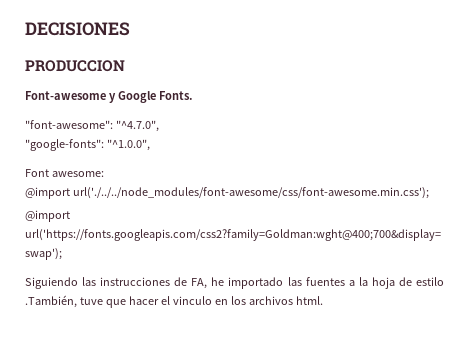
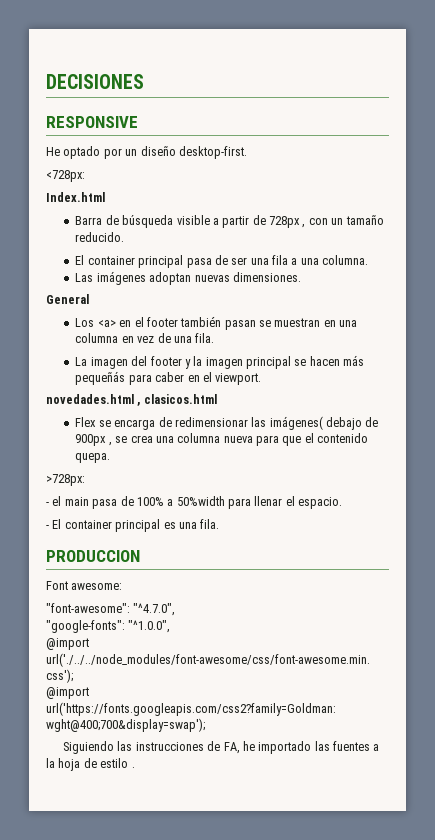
[25,60,125,72] [25,91,193,103] PRODUCCION // Font-awesome y Google Fonts. -> [46,116,138,128] [46,146,247,159] [46,170,85,182] [46,192,105,202] [75,215,384,228] [75,232,125,242] [75,255,369,268] [75,271,301,285] [46,294,89,304] [75,316,358,330] [75,333,215,343] [75,355,365,369] [75,371,262,385] [46,394,217,406] [75,416,379,430] [75,433,369,446] [75,453,111,463] [46,474,85,486] [46,496,343,509] [46,519,220,532] [46,550,140,562] [46,581,123,590] RESPONSIVE // He optado por un diseño desktop-first. // <728px: // Index.html // Barra de búsqueda visible a partir de 728px , con un tamaño reducido. // El container principal pasa de ser una fila a una columna. // Las imágenes adoptan nuevas dimensiones. // General // Los <a> en el footer también pasan se muestran en una columna en vez de una fila. // La imagen del footer y la imagen principal se hacen más pequeñás para caber en el viewport. // novedades.html , clasicos.html // Flex se encarga de redimensionar las imágenes( debajo de 900px , se crea una columna nueva para que el contenido quepa. // >728px: // - el main pasa de 100% a 50%width para llenar el espacio. // - El container principal es una fila. // PRODUCCION // Font awesome:
[25,169,104,177] // Font awesome: -> (171, 626) none
[25,295,323,308] .También, tuve que hacer el vinculo en los archivos html. -> [131,767,135,768] .

